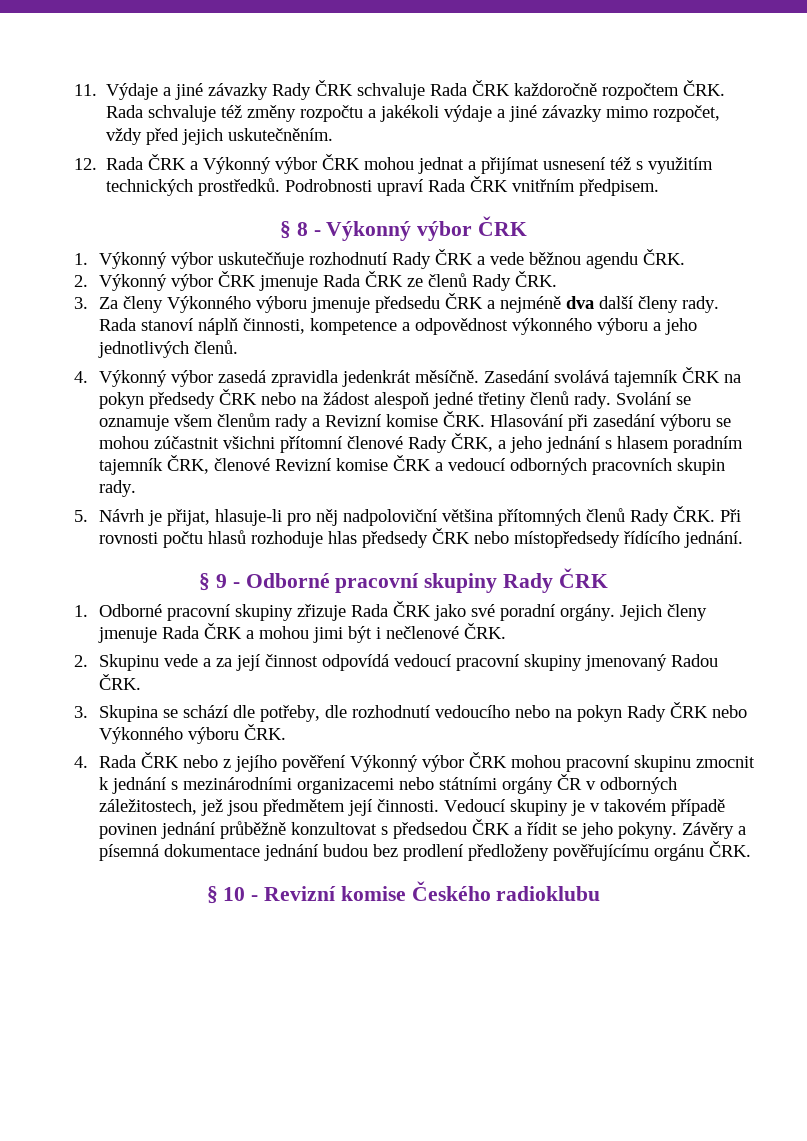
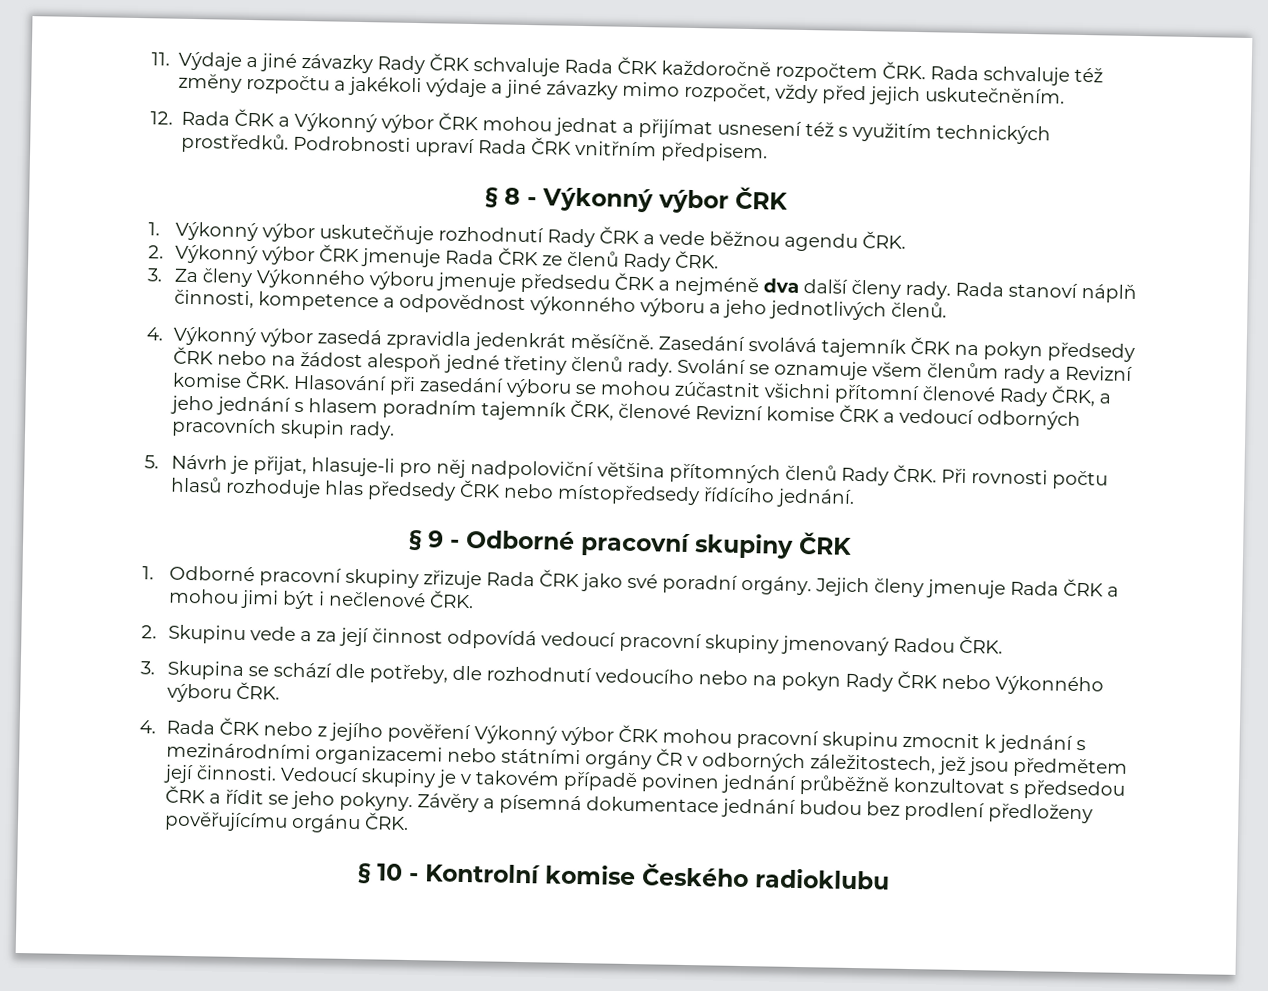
[503,573,554,593] Rady -> (794, 546) none
[264,886,336,901] Revizní -> [424,863,541,884] Kontrolní

